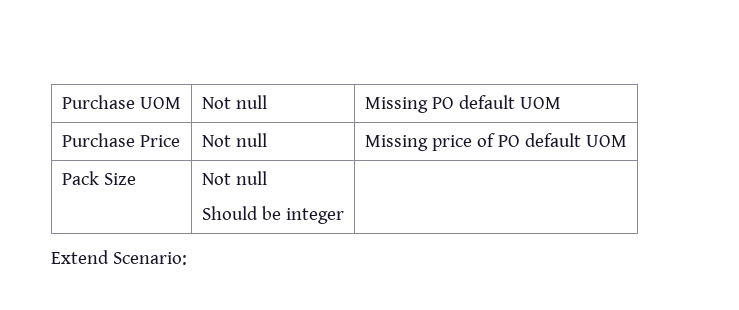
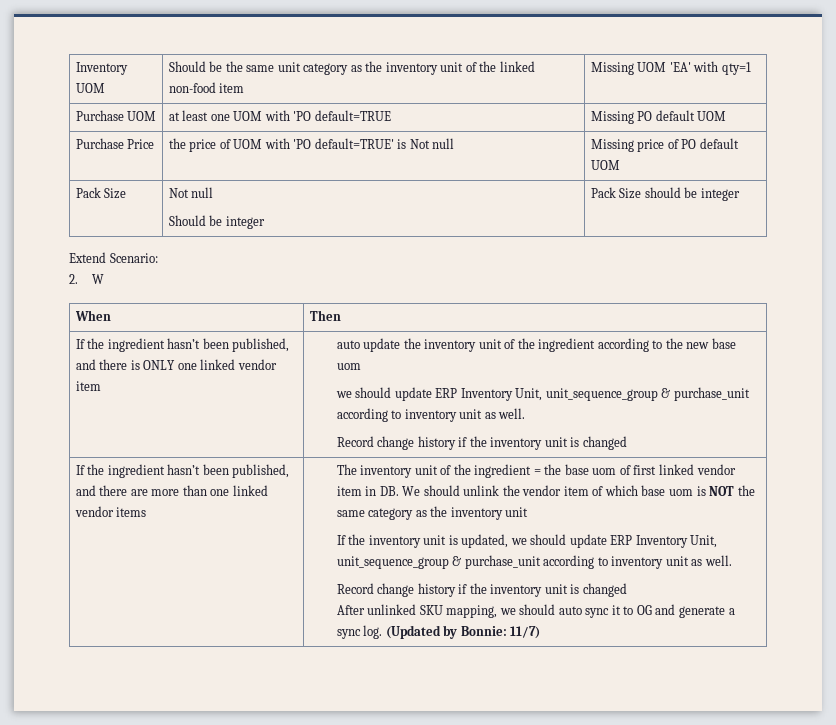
[61,95,181,109] [201,95,267,109] Purchase UOM | Not null -> [75,62,128,75] [75,83,105,93] [168,61,535,75] [168,82,245,93] [590,61,751,75] [75,110,157,121] [168,110,391,121] Inventory UOM | Should be the same unit category as the inventory unit of the linked non-food item | Missing UOM 'EA' with qty=1 // Purchase UOM | at least one UOM with 'PO default=TRUE
(180, 141) none -> [168,138,407,152] the price of UOM with 'PO default=TRUE' is
[51,250,187,265] // Extend Scenario: -> [590,187,740,201] [69,252,158,263] [69,274,104,284] [74,310,111,321] [309,310,341,321] [75,338,290,352] [75,359,277,370] [75,381,101,391] [336,338,736,352] [336,363,361,370] [335,387,750,401] [336,408,526,422] [336,436,627,450] [75,464,290,478] [75,485,268,496] [74,506,147,517] [336,464,736,478] [336,485,755,496] [336,506,529,520] [336,534,718,548] [336,555,732,569] [336,583,627,597] [336,604,735,618] [336,625,541,639] Pack Size should be integer // Extend Scenario: // 2. W // When | Then // If the ingredient hasn’t been published, and there is ONLY one linked vendor item | auto update the inventory unit of the ingredient according to the new base uom // we should update ERP Inventory Unit, unit_sequence_group & purchase_unit according to inventory unit as well. // Record change history if the inventory unit is changed // If the ingredient hasn’t been published, and there are more than one linked vendor items | The inventory unit of the ingredient = the base uom of first linked vendor item in DB. We should unlink the vendor item of which base uom is NOT the same category as the inventory unit // If the inventory unit is updated, we should update ERP Inventory Unit, unit_sequence_group & purchase_unit according to inventory unit as well. // Record change history if the inventory unit is changed // After unlinked SKU mapping, we should auto sync it to OG and generate a sync log. (Updated by Bonnie: 11/7)

